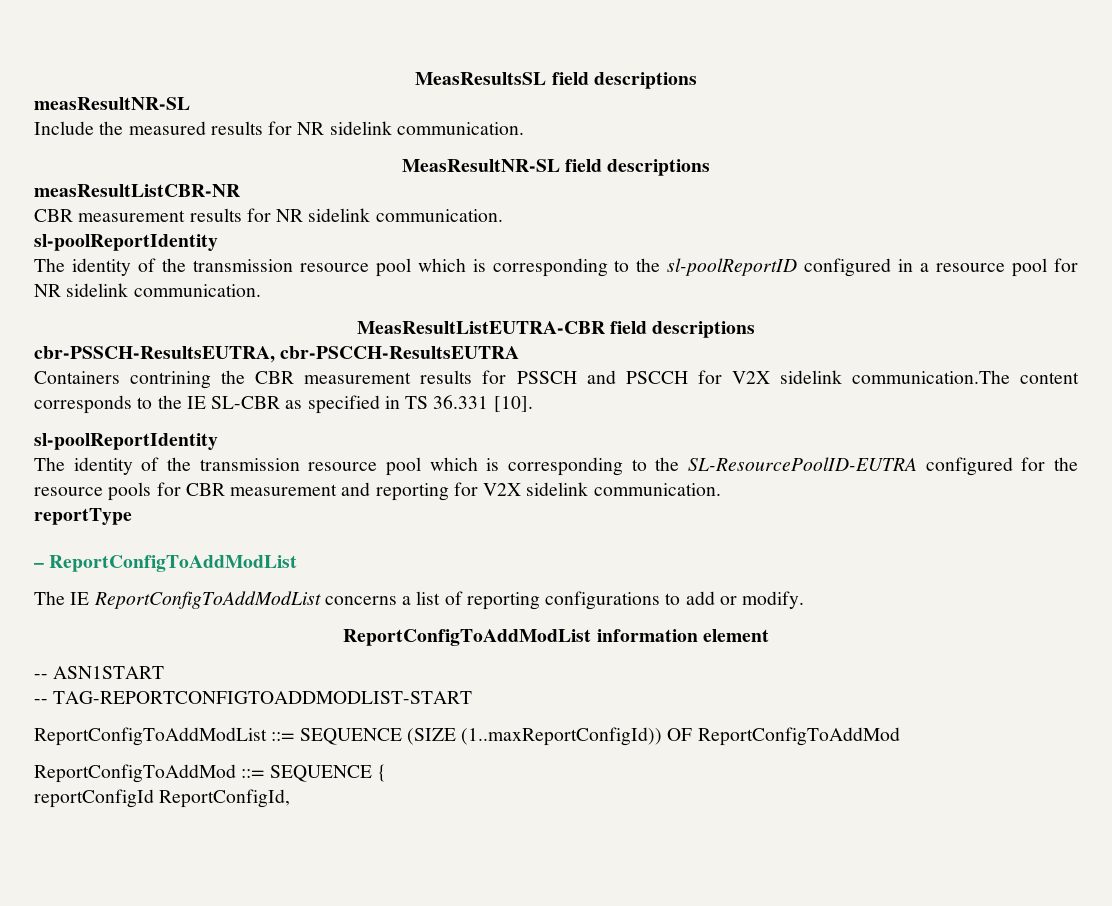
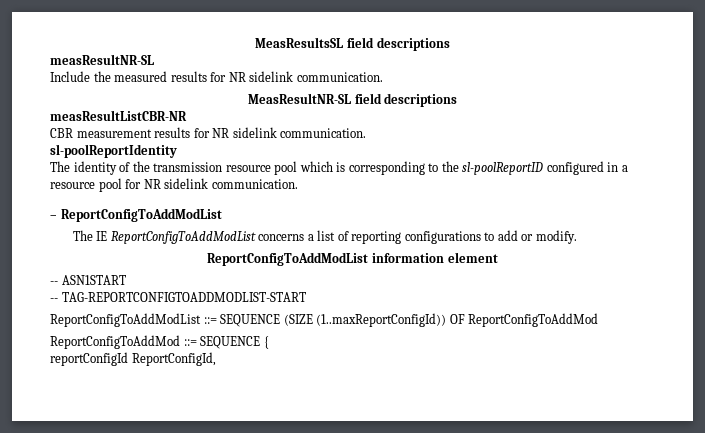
[356,321,756,338] [34,346,520,363] [34,370,1079,389] [34,395,533,414] [34,433,218,450] [34,457,1078,476] [34,482,721,501] [34,508,132,525] // MeasResultListEUTRA-CBR field descriptions // cbr-PSSCH-ResultsEUTRA, cbr-PSCCH-ResultsEUTRA // Containers contrining the CBR measurement results for PSSCH and PSCCH for V2X sidelink communication.The content corresponds to the IE SL-CBR as specified in TS 36.331 [10]. // sl-poolReportIdentity // The identity of the transmission resource pool which is corresponding to the SL-ResourcePoolID-EUTRA configured for the resource pools for CBR measurement and reporting for V2X sidelink communication. // reportType -> (298, 184) none

